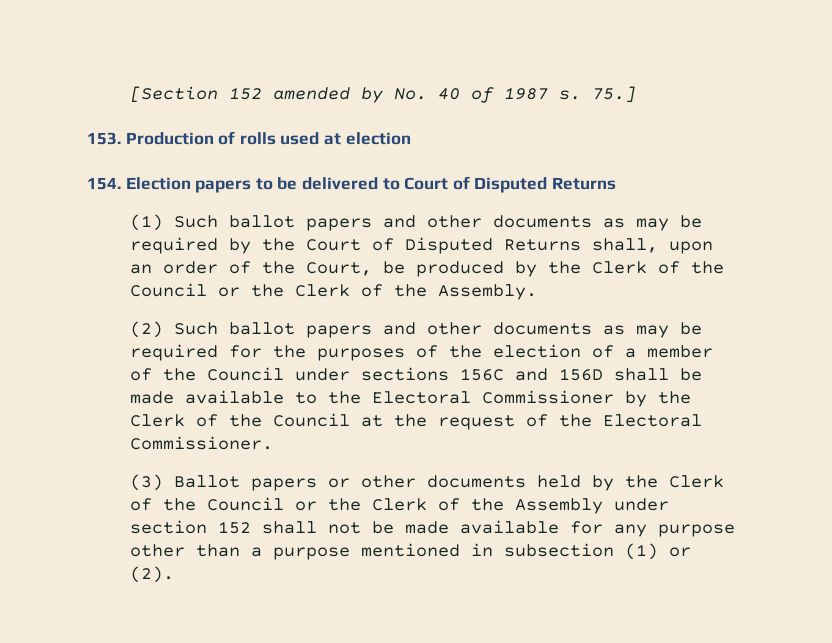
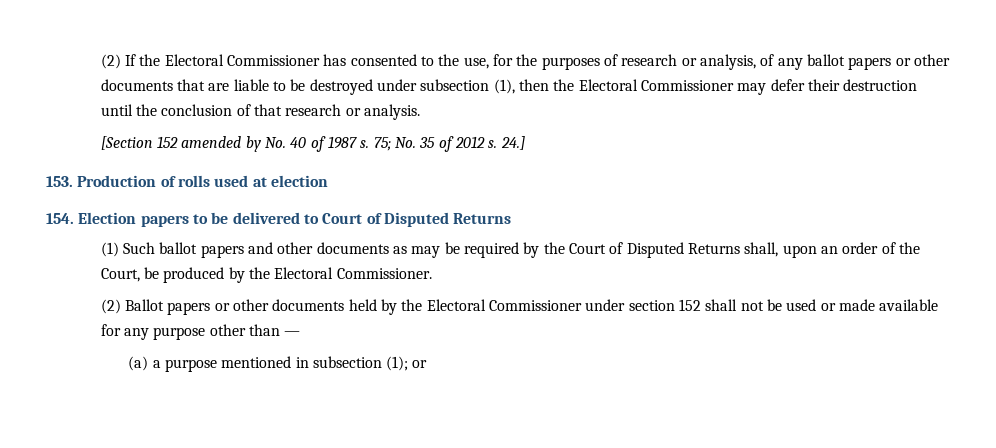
(130, 94) none -> [100,54,950,70] [100,79,918,95] [100,104,421,120] (2) If the Electoral Commissioner has consented to the use, for the purposes of research or analysis, of any ballot papers or other documents that are liable to be destroyed under subsection (1), then the Electoral Commissioner may defer their destruction until the conclusion of that research or analysis. //
[592,86,637,103] 75.] -> [373,136,525,152] 75; No. 35 of 2012 s. 24.]
[592,261,725,274] [130,283,538,300] [130,321,703,338] [130,344,714,361] [130,367,703,381] [130,390,692,407] [130,413,593,430] Clerk of the Council or the Clerk of the Assembly. // (2) Such ballot papers and other documents as may be required for the purposes of the election of a member of the Council under sections 156C and 156D shall be made available to the Electoral Commissioner by the Clerk of the Council at the request of the -> (271, 273) none
[130,474,164,491] (3) -> [100,299,121,314] (2)
[669,475,725,488] [130,497,604,514] Clerk of the Council or the Clerk of the Assembly -> [426,299,583,311] Electoral Commissioner
(395, 527) none -> [786,299,836,311] used or
(241, 550) none -> [284,331,301,336] [128,356,149,371] — // (a)
[625,543,692,560] [130,566,175,583] (1) or (2). -> [386,356,428,371] (1); or

